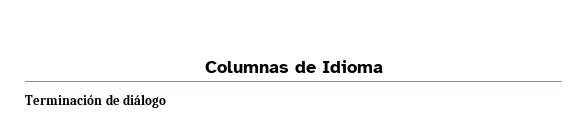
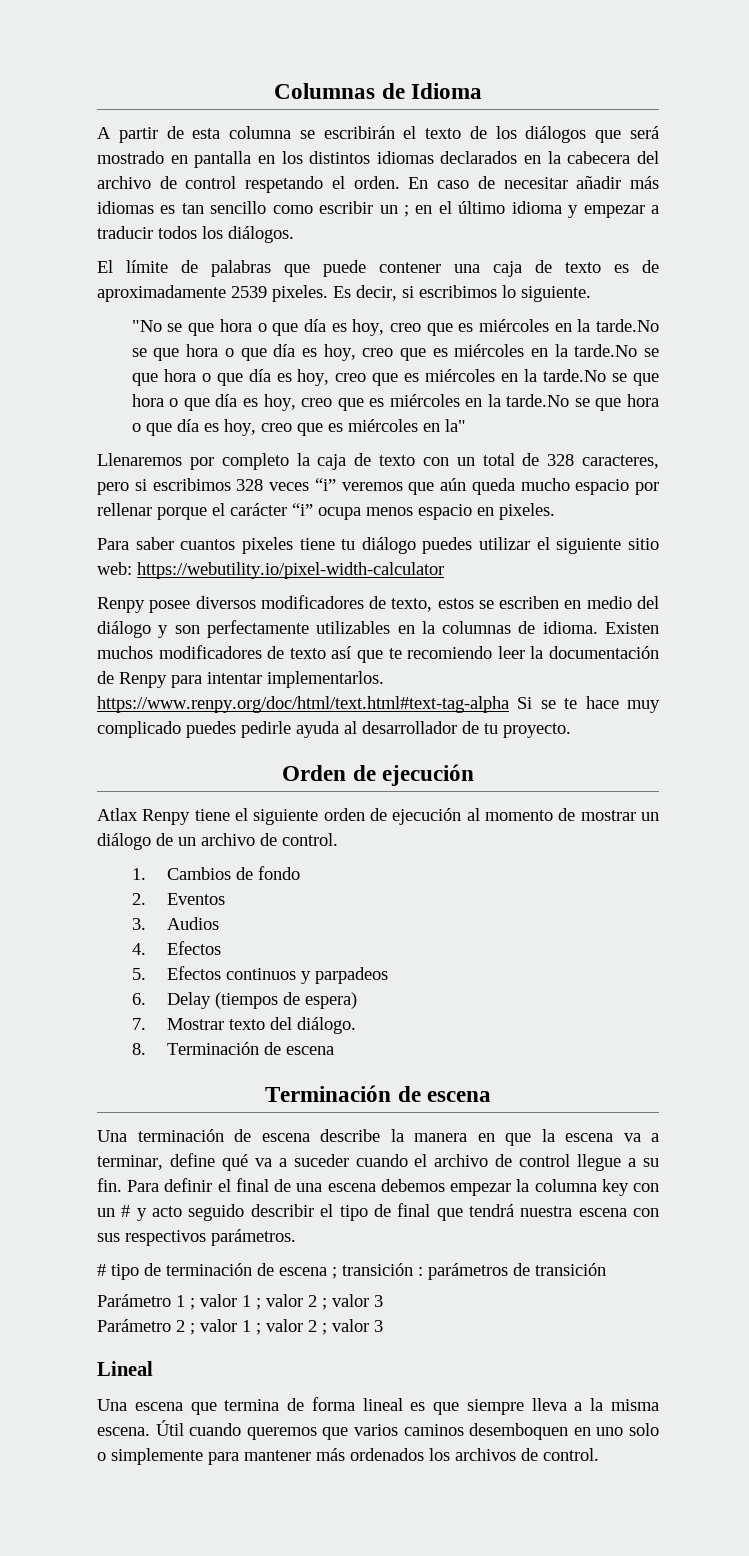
[25,94,167,108] Terminación de diálogo -> [97,126,659,143] [97,151,659,168] [97,176,660,193] [97,201,660,218] [97,226,294,243] [97,260,659,277] [97,285,591,302] [131,319,659,336] [131,344,659,361] [131,369,659,386] [131,394,659,411] [131,419,466,436] [97,453,659,470] [97,478,659,495] [97,503,555,520] [97,537,659,554] [97,562,444,579] [97,595,659,613] [97,620,659,638] [97,645,660,663] [97,671,384,688] [97,696,660,713] [97,721,571,738] [282,764,474,786] [97,808,659,825] [97,833,338,850] [131,866,300,880] [131,893,225,905] [131,917,219,930] [131,941,221,955] [131,966,388,984] [131,992,357,1009] [131,1017,356,1034] [131,1042,334,1055] [265,1085,491,1102] [97,1129,659,1146] [97,1153,659,1171] [97,1178,659,1196] [97,1203,659,1221] [97,1229,296,1246] [97,1263,606,1280] [97,1294,383,1310] [97,1319,383,1335] [97,1361,153,1376] [97,1397,659,1415] [97,1420,660,1440] [97,1448,599,1465] A partir de esta columna se escribirán el texto de los diálogos que será mostrado en pantalla en los distintos idiomas declarados en la cabecera del archivo de control respetando el orden. En caso de necesitar añadir más idiomas es tan sencillo como escribir un ; en el último idioma y empezar a traducir todos los diálogos. // El límite de palabras que puede contener una caja de texto es de aproximadamente 2539 pixeles. Es decir, si escribimos lo siguiente. // "No se que hora o que día es hoy, creo que es miércoles en la tarde.No se que hora o que día es hoy, creo que es miércoles en la tarde.No se que hora o que día es hoy, creo que es miércoles en la tarde.No se que hora o que día es hoy, creo que es miércoles en la tarde.No se que hora o que día es hoy, creo que es miércoles en la" // Llenaremos por completo la caja de texto con un total de 328 caracteres, pero si escribimos 328 veces “i” veremos que aún queda mucho espacio por rellenar porque el carácter “i” ocupa menos espacio en pixeles. // Para saber cuantos pixeles tiene tu diálogo puedes utilizar el siguiente sitio web: https://webutility.io/pixel-width-calculator // Renpy posee diversos modificadores de texto, estos se escriben en medio del diálogo y son perfectamente utilizables en la columnas de idioma. Existen muchos modificadores de texto así que te recomiendo leer la documentación de Renpy para intentar implementarlos. https://www.renpy.org/doc/html/text.html#text-tag-alpha Si se te hace muy complicado puedes pedirle ayuda al desarrollador de tu proyecto. // Orden de ejecución // Atlax Renpy tiene el siguiente orden de ejecución al momento de mostrar un diálogo de un archivo de control. // 1. Cambios de fondo // 2. Eventos // 3. Audios // 4. Efectos // 5. Efectos continuos y parpadeos // 6. Delay (tiempos de espera) // 7. Mostrar texto del diálogo. // 8. Terminación de escena // Terminación de escena // Una terminación de escena describe la manera en que la escena va a terminar, define qué va a suceder cuando el archivo de control llegue a su fin. Para definir el final de una escena debemos empezar la columna key con un # y acto seguido describir el tipo de final que tendrá nuestra escena con sus respectivos parámetros. // # tipo de terminación de escena ; transición : parámetros de transición // Parámetro 1 ; valor 1 ; valor 2 ; valor 3 // Parámetro 2 ; valor 1 ; valor 2 ; valor 3 // Lineal // Una escena que termina de forma lineal es que siempre lleva a la misma escena. Útil cuando queremos que varios caminos desemboquen en uno solo o simplemente para mantener más ordenados los archivos de control.

